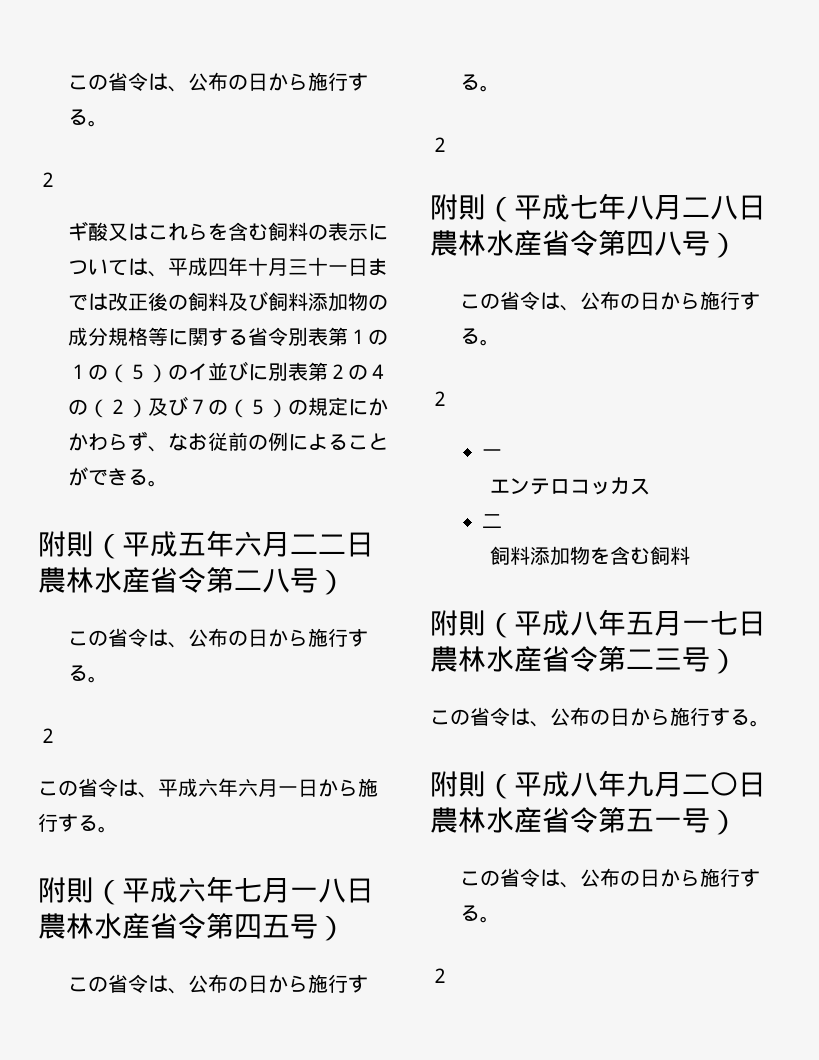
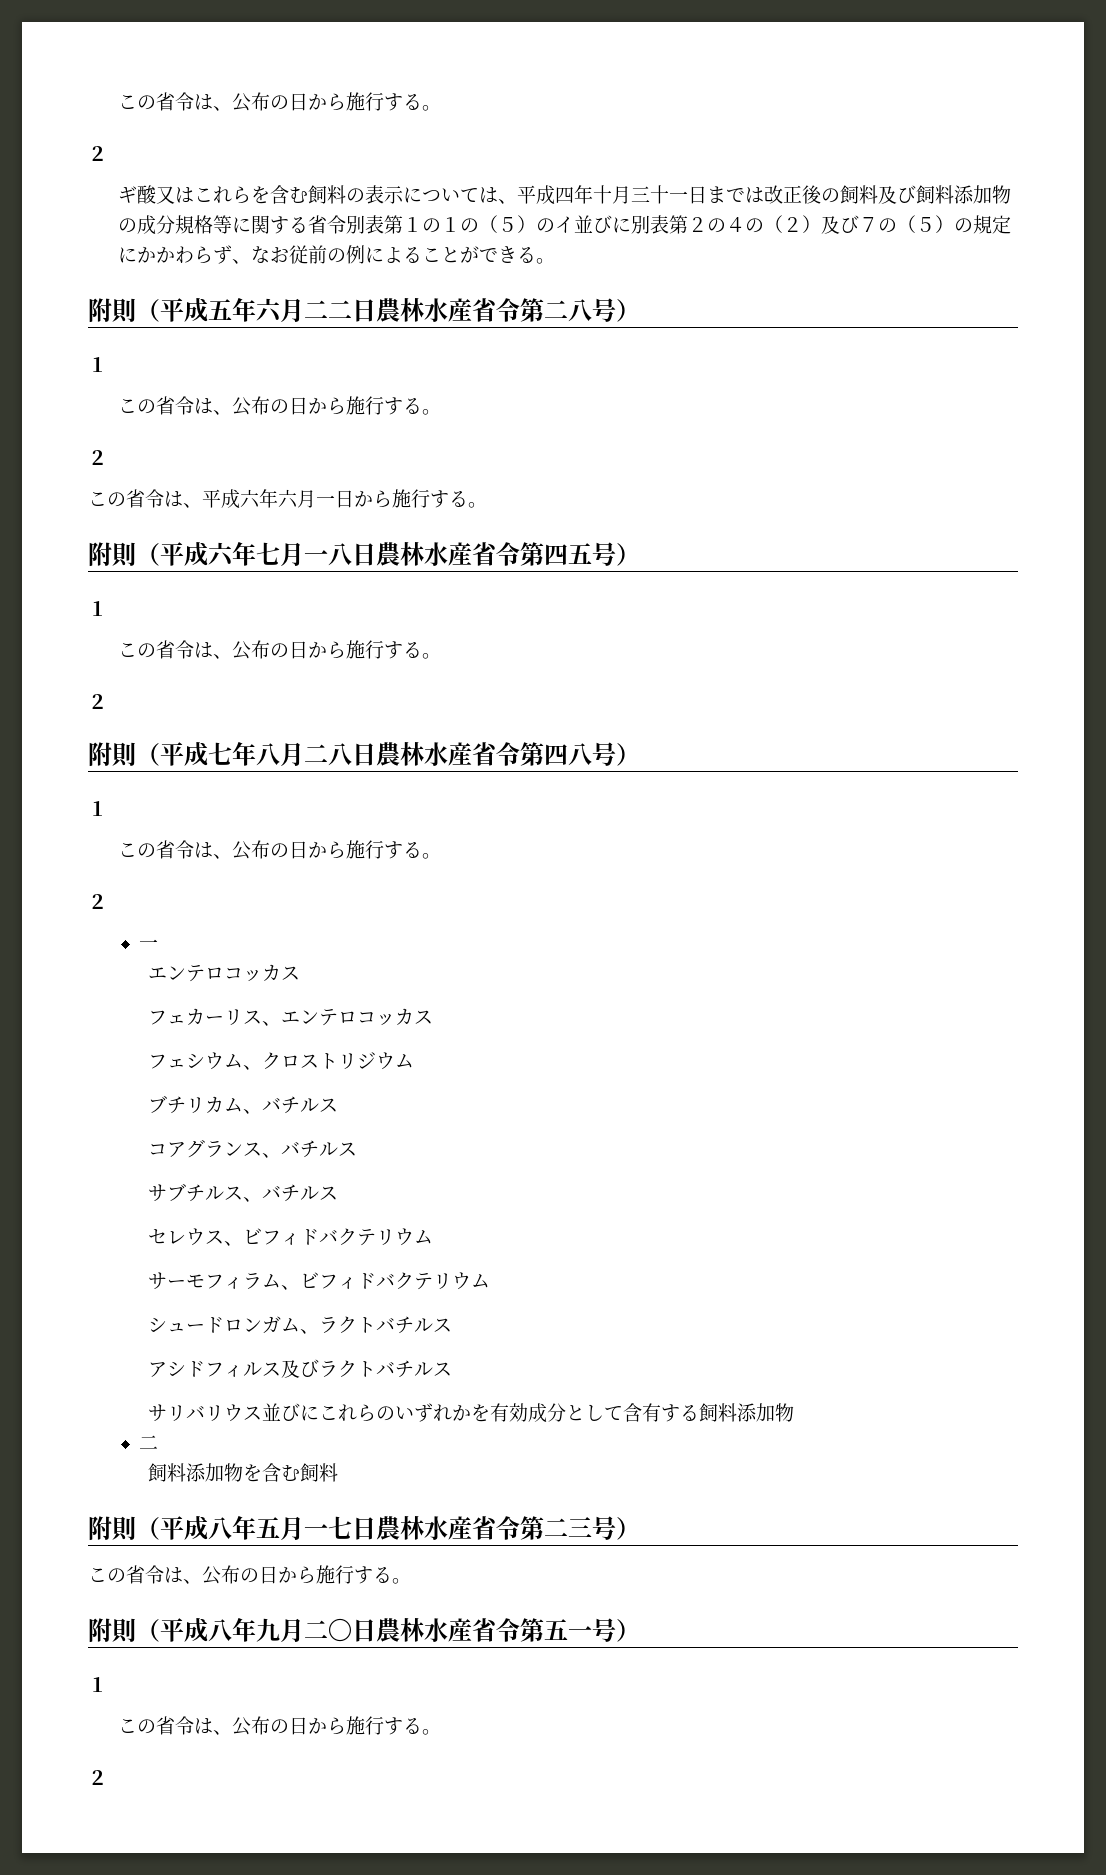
(346, 582) none -> [88,357,107,372] // １
(346, 928) none -> [88,601,107,616] // １
(738, 245) none -> [88,801,107,816] // １
(651, 486) none -> [147,1008,433,1026] [147,1052,414,1070] [147,1095,338,1114] [147,1139,357,1158] [147,1183,338,1202] [147,1228,433,1246] [147,1272,490,1290] [147,1316,452,1334] [147,1359,452,1378] [147,1403,794,1423] // フェカーリス、エンテロコッカス // フェシウム、クロストリジウム // ブチリカム、バチルス // コアグランス、バチルス // サブチルス、バチルス // セレウス、ビフィドバクテリウム // サーモフィラム、ビフィドバクテリウム // シュードロンガム、ラクトバチルス // アシドフィルス及びラクトバチルス // サリバリウス並びにこれらのいずれかを有効成分として含有する飼料添加物
(738, 822) none -> [88,1677,107,1692] // １

